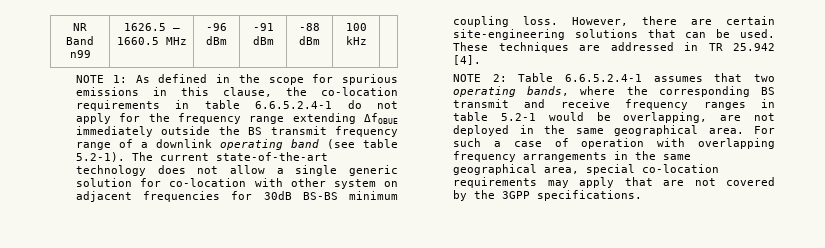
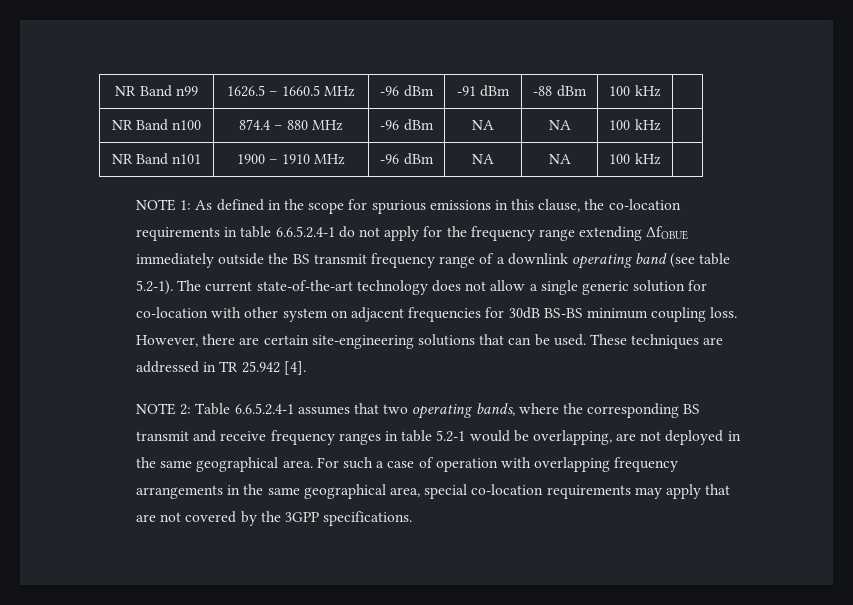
(367, 40) none -> [111,119,202,131] [238,119,344,131] [380,119,434,131] [472,120,494,130] [548,120,571,130] [609,119,661,131] [111,153,202,165] [236,154,346,165] [380,153,434,165] [472,154,494,164] [548,154,571,164] [609,153,661,165] // NR Band n100 | 874.4 – 880 MHz | -96 dBm | NA | NA | 100 kHz | // NR Band n101 | 1900 – 1910 MHz | -96 dBm | NA | NA | 100 kHz |

